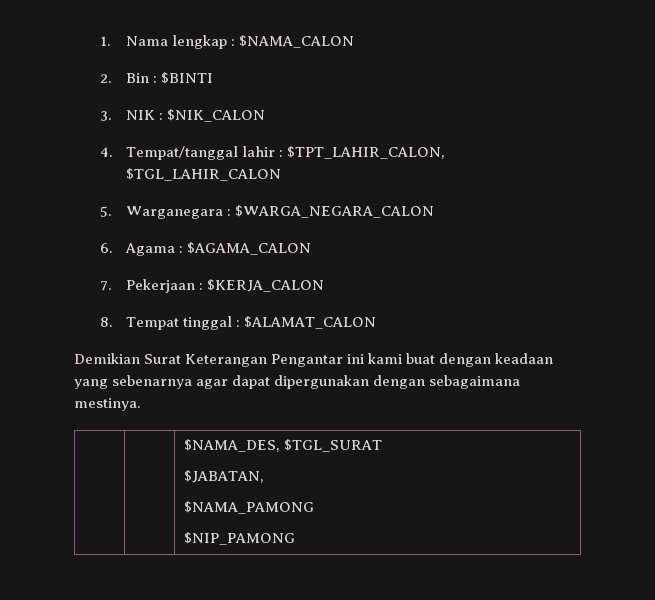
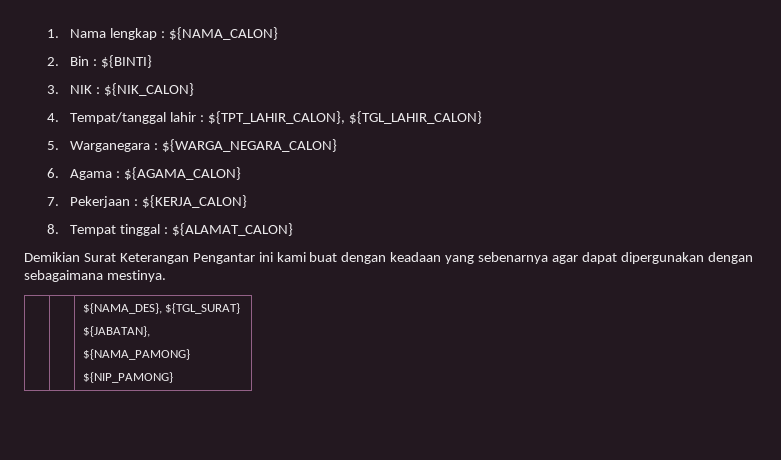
[239,35,355,48] $NAMA_CALON -> [168,27,278,40] ${NAMA_CALON}
[160,72,213,84] $BINTI -> [101,55,153,68] ${BINTI}
[166,109,265,122] $NIK_CALON -> [104,83,195,96] ${NIK_CALON}
[286,146,445,159] [125,168,281,181] $TPT_LAHIR_CALON, $TGL_LAHIR_CALON -> [207,111,482,124] ${TPT_LAHIR_CALON}, ${TGL_LAHIR_CALON}
[234,205,434,218] $WARGA_NEGARA_CALON -> [162,139,338,152] ${WARGA_NEGARA_CALON}
[186,242,311,255] $AGAMA_CALON -> [124,167,242,180] ${AGAMA_CALON}
[206,279,324,292] $KERJA_CALON -> [142,195,248,208] ${KERJA_CALON}
[243,316,376,329] $ALAMAT_CALON -> [171,223,293,236] ${ALAMAT_CALON}
[183,439,382,452] [183,470,264,483] [183,501,314,514] [183,532,295,545] $NAMA_DES, $TGL_SURAT // $JABATAN, // $NAMA_PAMONG // $NIP_PAMONG -> [82,303,241,314] [82,326,150,337] [82,349,190,360] [82,372,173,383] ${NAMA_DES}, ${TGL_SURAT} // ${JABATAN}, // ${NAMA_PAMONG} // ${NIP_PAMONG}

